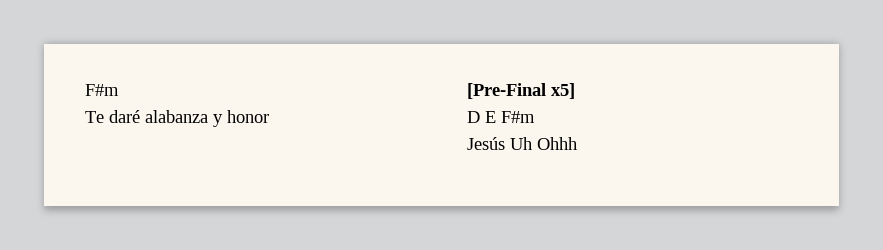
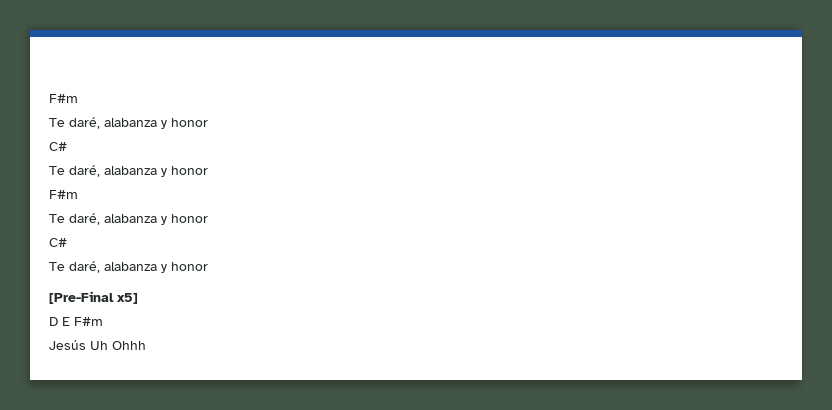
[85,84,119,96] [85,110,140,123] F#m // Te daré -> [49,94,78,103] [49,117,208,129] [49,142,67,151] [49,165,208,177] [49,190,78,199] [49,213,208,225] [49,238,67,247] [49,261,100,273] F#m // Te daré, alabanza y honor // C# // Te daré, alabanza y honor // F#m // Te daré, alabanza y honor // C# // Te daré,

